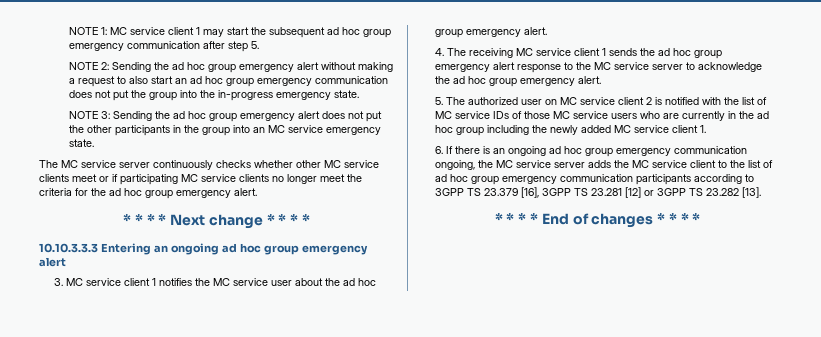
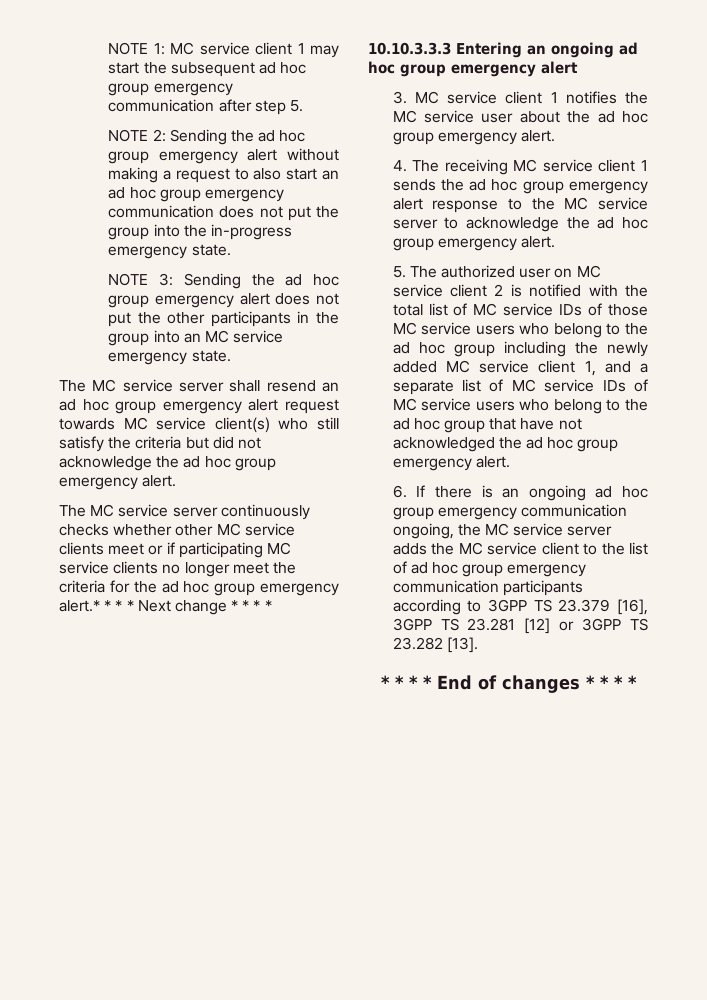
(94, 143) none -> [59,379,339,392] [59,399,339,414] [59,417,339,433] [59,436,261,452] [59,456,276,471] [59,475,177,490] // The MC service server shall resend an ad hoc group emergency alert request towards MC service client(s) who still satisfy the criteria but did not acknowledge the ad hoc group emergency alert.
[234,188,257,196] [122,214,131,225] alert. // * -> [59,600,100,612] alert.*
(739, 101) none -> [392,304,423,316] total
[662,111,736,121] are currently in -> [553,323,621,338] belong to
[699,125,706,133] 1. -> [584,361,648,376] [392,379,648,395] [392,398,648,414] [392,418,582,433] [392,437,619,452] [392,456,510,471] 1, and a separate list of MC service IDs of MC service users who belong to the ad hoc group that have not acknowledged the ad hoc group emergency alert.

